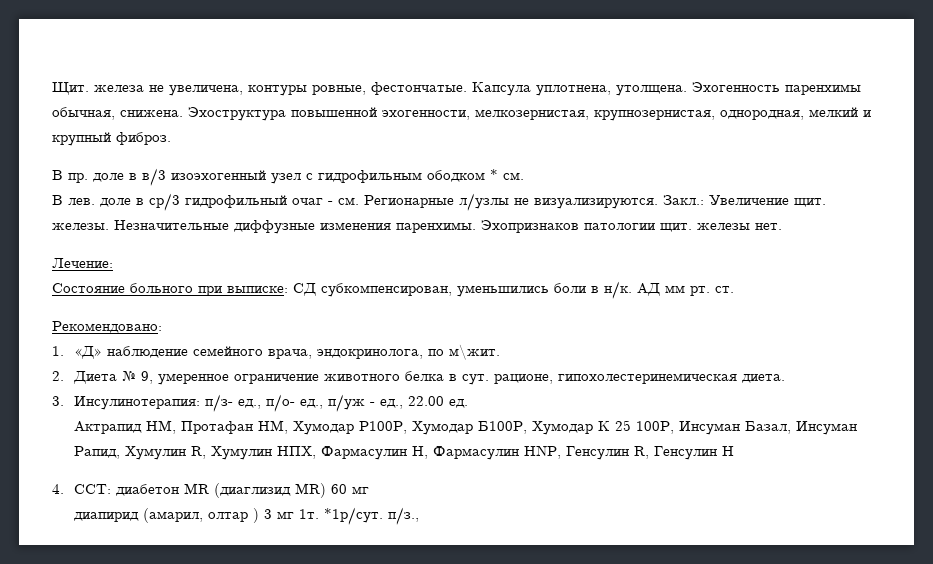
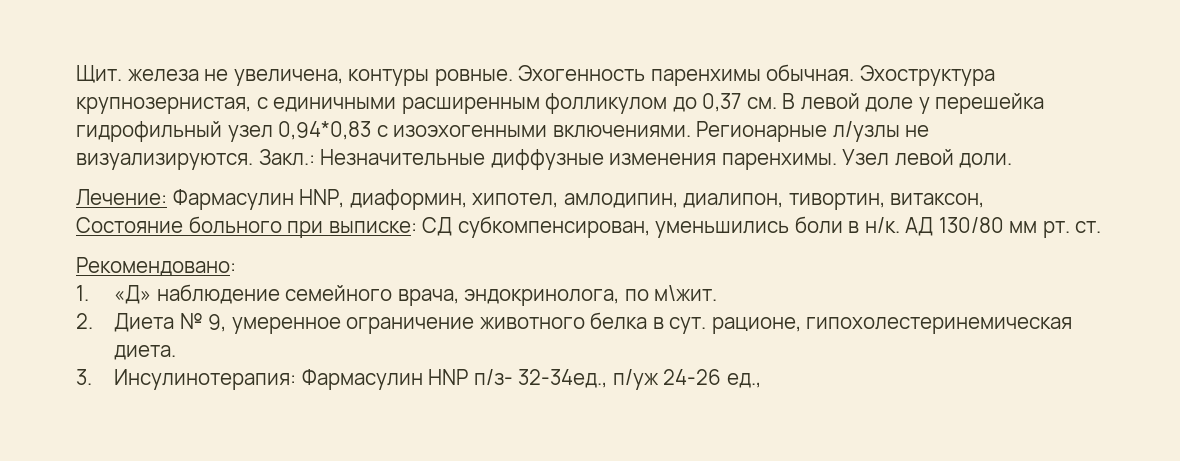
[312,82,861,96] [52,107,871,121] [52,132,171,146] [52,168,524,186] [52,193,359,211] ровные, фестончатые. Капсула уплотнена, утолщена. Эхогенность паренхимы обычная, снижена. Эхоструктура повышенной эхогенности, мелкозернистая, крупнозернистая, однородная, мелкий и крупный фиброз. // В пр. доле в в/3 изоэхогенный узел с гидрофильным ободком * см. // В лев. доле в ср/3 гидрофильный очаг - см. -> [434,64,995,86] [76,93,1045,114] [76,121,691,142] ровные. Эхогенность паренхимы обычная. Эхоструктура крупнозернистая, с единичными расширенным фолликулом до 0,37 см. В левой доле у перешейка гидрофильный узел 0,94*0,83 с изоэхогенными включениями.
[709,195,826,207] [52,223,109,230] Увеличение щит. железы. -> (315, 157) none
[481,220,782,233] [52,258,113,268] Эхопризнаков патологии щит. железы нет. // Лечение: -> [842,149,1013,168] [76,189,985,210] Узел левой доли. // Лечение: Фармасулин НNP, диаформин, хипотел, амлодипин, диалипон, тивортин, витаксон,
(660, 289) none -> [938,217,1004,233] 130/80
[205,394,469,412] [74,420,858,435] [74,445,735,460] [52,483,370,498] [74,507,420,525] п/з- ед., п/о- ед., п/уж - ед., 22.00 ед. // Актрапид НМ, Протафан НМ, Хумодар Р100Р, Хумодар Б100Р, Хумодар К 25 100Р, Инсуман Базал, Инсуман Рапид, Хумулин R, Хумулин НПХ, Фармасулин Н, Фармасулин НNР, Генсулин R, Генсулин Н // 4. ССТ: диабетон МR (диаглизид МR) 60 мг // диапирид (амарил, олтар ) 3 мг 1т. *1р/сут. п/з., -> [301,369,761,390] Фармасулин НNP п/з- 32-34ед., п/уж 24-26 ед.,

